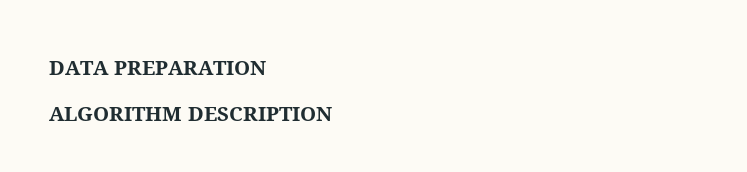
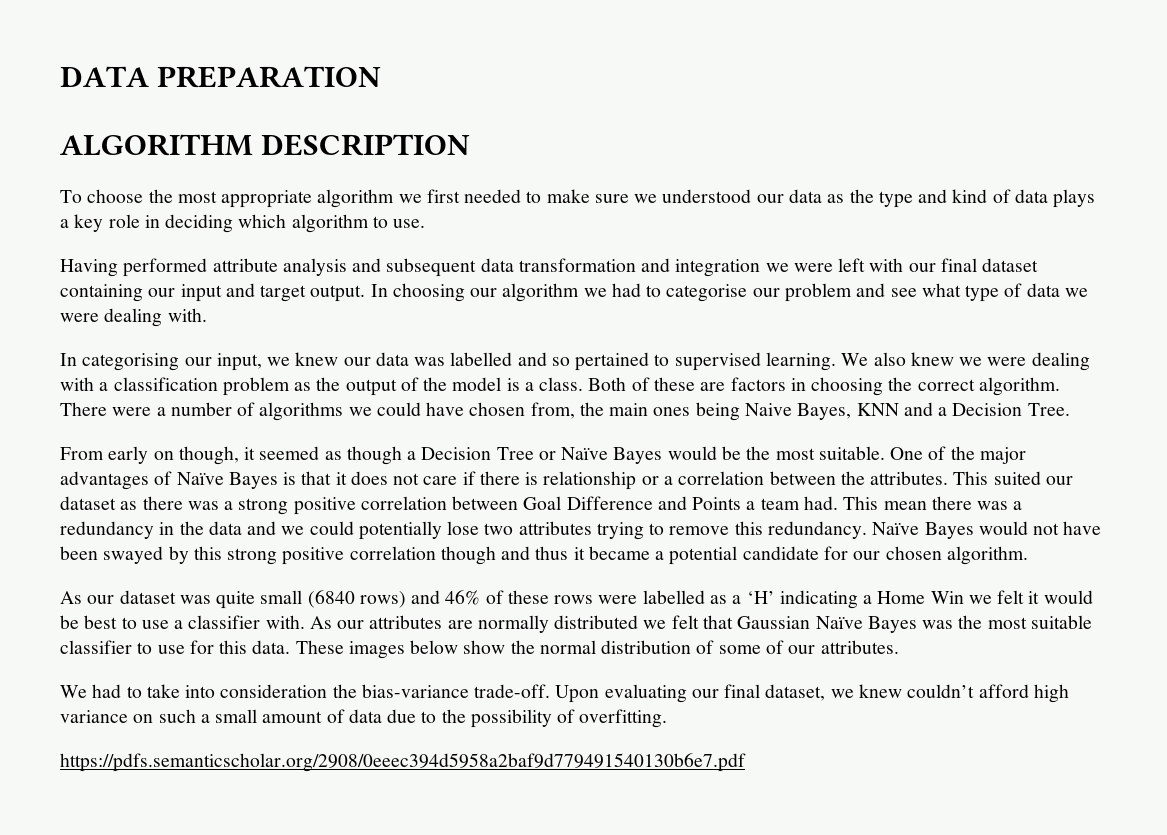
(332, 114) none -> [60,189,1096,208] [60,214,426,233] [60,258,1039,277] [60,283,1088,302] [60,308,207,327] [60,352,1090,371] [60,377,1060,396] [60,402,1070,421] [60,446,1026,465] [60,471,1073,490] [60,496,1023,515] [60,521,1102,540] [60,546,1028,565] [60,590,1093,609] [60,615,1092,633] [60,640,899,659] [60,684,1069,703] [60,709,668,728] [60,753,746,772] // To choose the most appropriate algorithm we first needed to make sure we understood our data as the type and kind of data plays a key role in deciding which algorithm to use. // Having performed attribute analysis and subsequent data transformation and integration we were left with our final dataset containing our input and target output. In choosing our algorithm we had to categorise our problem and see what type of data we were dealing with. // In categorising our input, we knew our data was labelled and so pertained to supervised learning. We also knew we were dealing with a classification problem as the output of the model is a class. Both of these are factors in choosing the correct algorithm. There were a number of algorithms we could have chosen from, the main ones being Naive Bayes, KNN and a Decision Tree. // From early on though, it seemed as though a Decision Tree or Naïve Bayes would be the most suitable. One of the major advantages of Naïve Bayes is that it does not care if there is relationship or a correlation between the attributes. This suited our dataset as there was a strong positive correlation between Goal Difference and Points a team had. This mean there was a redundancy in the data and we could potentially lose two attributes trying to remove this redundancy. Naïve Bayes would not have been swayed by this strong positive correlation though and thus it became a potential candidate for our chosen algorithm. // As our dataset was quite small (6840 rows) and 46% of these rows were labelled as a ‘H’ indicating a Home Win we felt it would be best to use a classifier with. As our attributes are normally distributed we felt that Gaussian Naïve Bayes was the most suitable classifier to use for this data. These images below show the normal distribution of some of our attributes. // We had to take into consideration the bias-variance trade-off. Upon evaluating our final dataset, we knew couldn’t afford high variance on such a small amount of data due to the possibility of overfitting. // https://pdfs.semanticscholar.org/2908/0eeec394d5958a2baf9d779491540130b6e7.pdf

